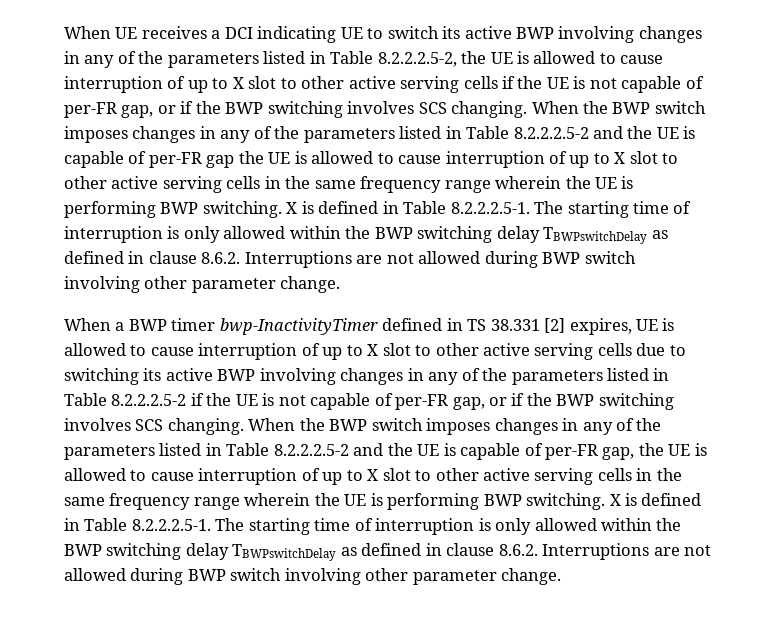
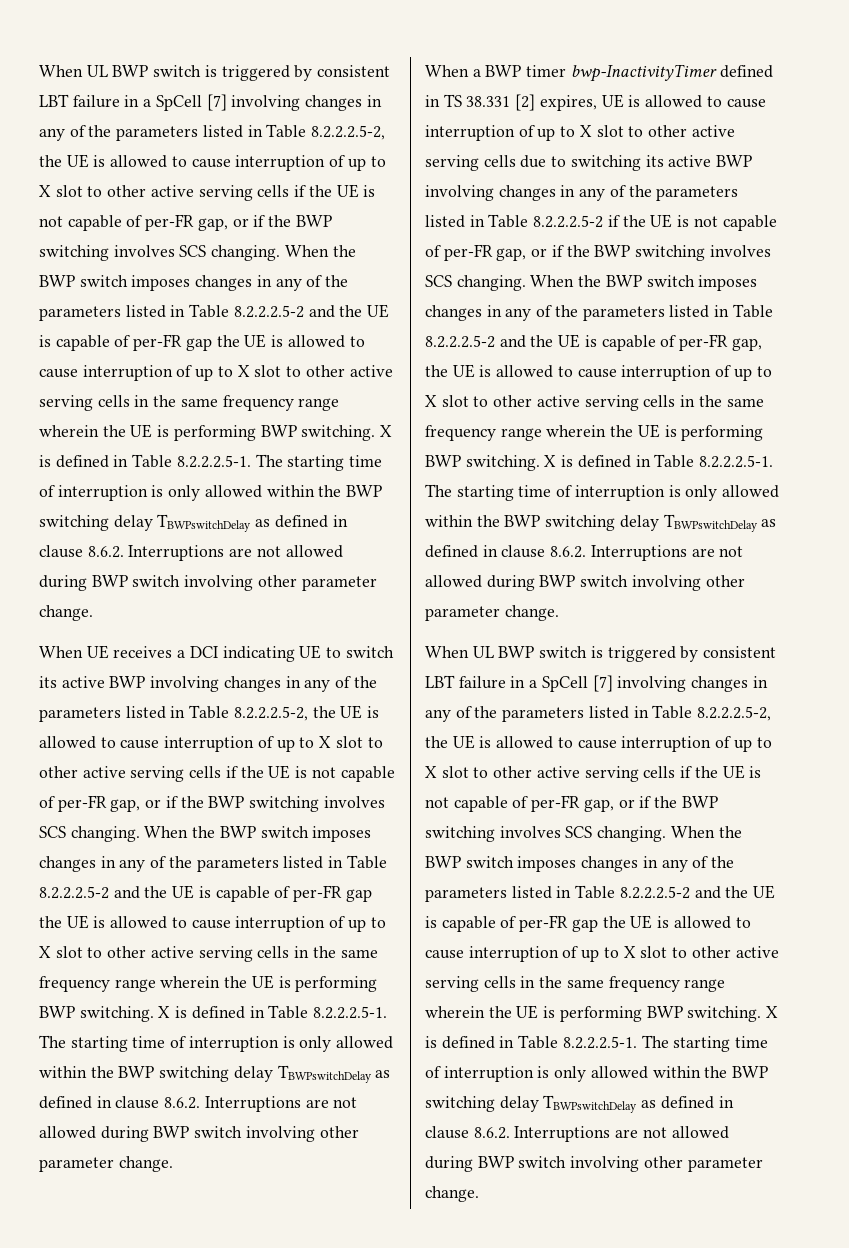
[64,26,111,39] When -> [39,65,391,81] [39,94,382,111] [39,124,386,141] [39,154,386,171] [39,184,376,201] [39,214,332,231] [39,245,356,261] [39,275,349,291] [39,304,390,321] [39,334,365,351] [39,365,393,381] [39,395,340,411] [39,424,393,441] [39,454,383,471] [39,485,383,501] [39,514,348,532] [39,545,343,561] [39,575,377,591] [39,605,93,621] [39,646,83,658] When UL BWP switch is triggered by consistent LBT failure in a SpCell [7] involving changes in any of the parameters listed in Table 8.2.2.2.5-2, the UE is allowed to cause interruption of up to X slot to other active serving cells if the UE is not capable of per-FR gap, or if the BWP switching involves SCS changing. When the BWP switch imposes changes in any of the parameters listed in Table 8.2.2.2.5-2 and the UE is capable of per-FR gap the UE is allowed to cause interruption of up to X slot to other active serving cells in the same frequency range wherein the UE is performing BWP switching. X is defined in Table 8.2.2.2.5-1. The starting time of interruption is only allowed within the BWP switching delay TBWPswitchDelay as defined in clause 8.6.2. Interruptions are not allowed during BWP switch involving other parameter change. // When
(562, 576) none -> [425,646,777,662] [425,675,768,692] [425,705,772,722] [425,735,772,752] [425,765,762,782] [425,795,718,812] [425,826,742,842] [425,856,735,872] [425,885,776,902] [425,915,751,932] [425,946,779,962] [425,976,726,992] [425,1005,779,1022] [425,1035,769,1052] [425,1066,769,1082] [425,1095,734,1113] [425,1126,729,1142] [425,1156,763,1172] [425,1186,479,1202] // When UL BWP switch is triggered by consistent LBT failure in a SpCell [7] involving changes in any of the parameters listed in Table 8.2.2.2.5-2, the UE is allowed to cause interruption of up to X slot to other active serving cells if the UE is not capable of per-FR gap, or if the BWP switching involves SCS changing. When the BWP switch imposes changes in any of the parameters listed in Table 8.2.2.2.5-2 and the UE is capable of per-FR gap the UE is allowed to cause interruption of up to X slot to other active serving cells in the same frequency range wherein the UE is performing BWP switching. X is defined in Table 8.2.2.2.5-1. The starting time of interruption is only allowed within the BWP switching delay TBWPswitchDelay as defined in clause 8.6.2. Interruptions are not allowed during BWP switch involving other parameter change.

